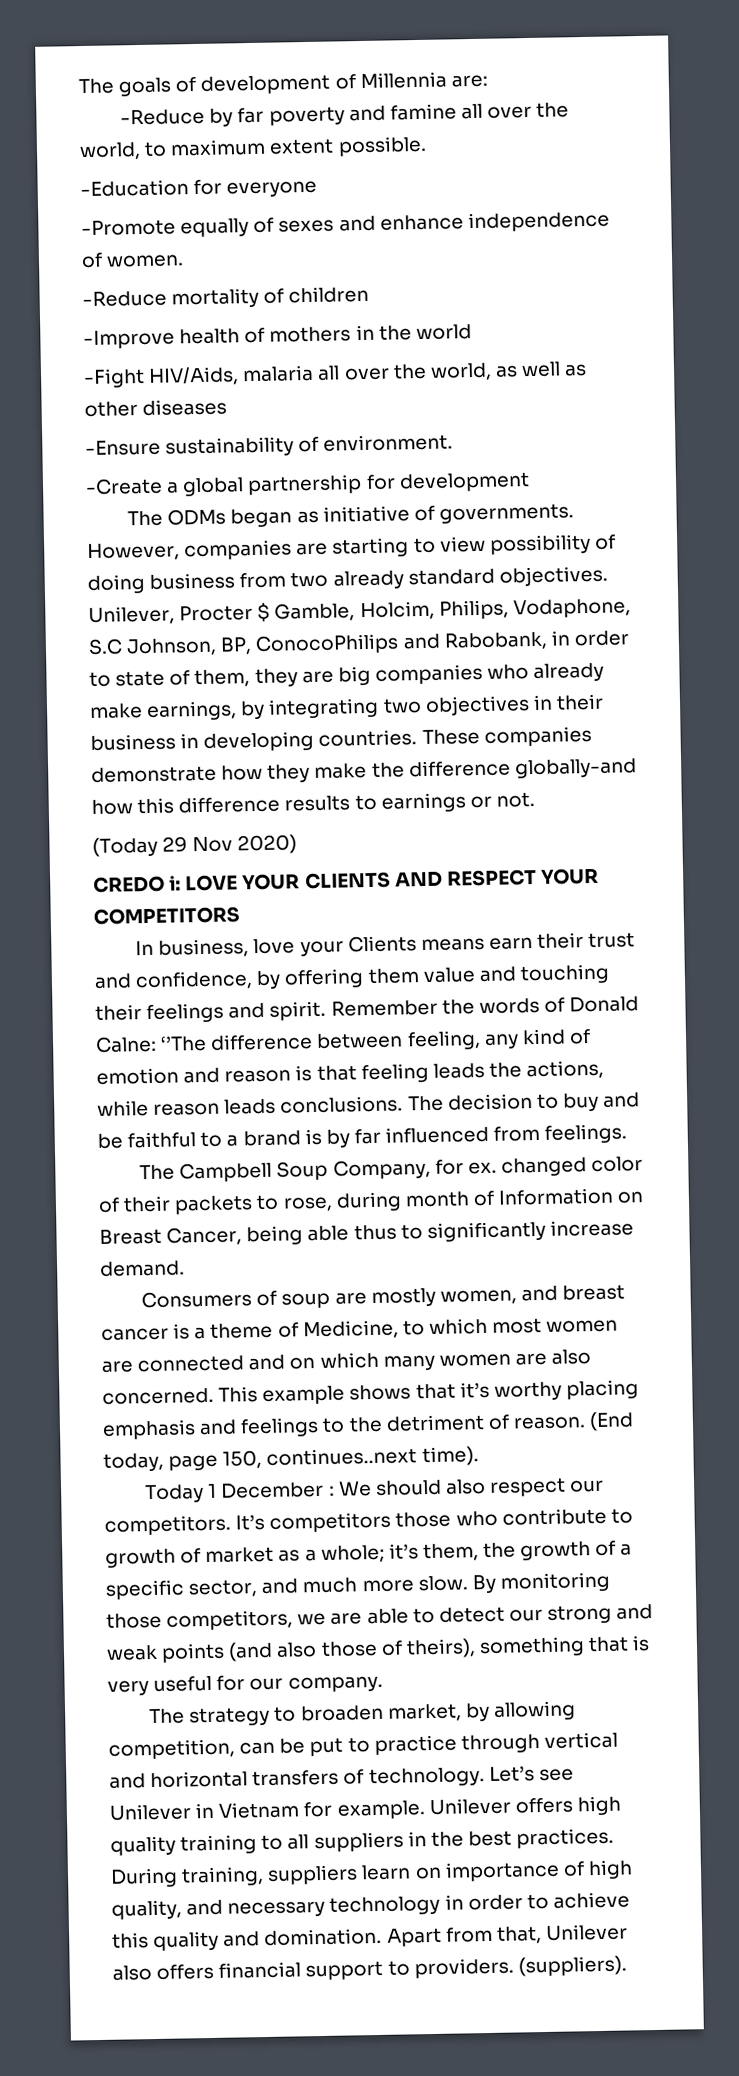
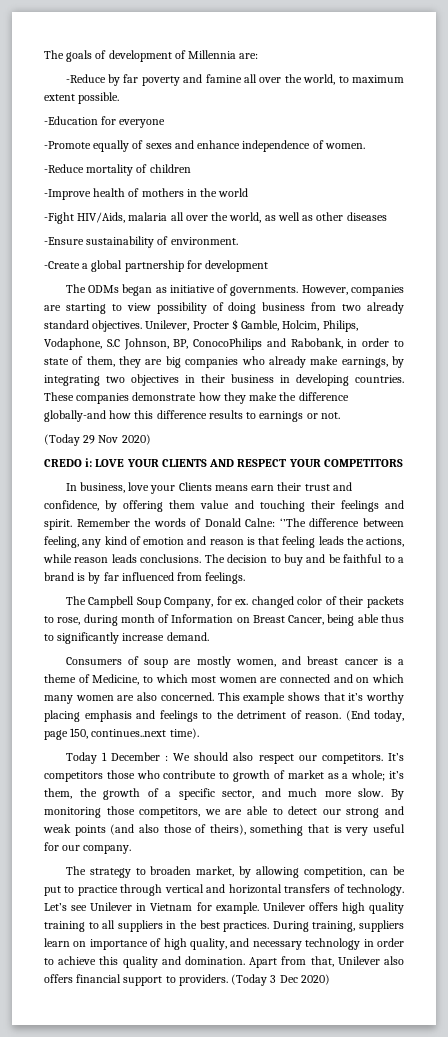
[517,1955,627,1977] (suppliers). -> [231,974,330,986] (Today 3 Dec 2020)

